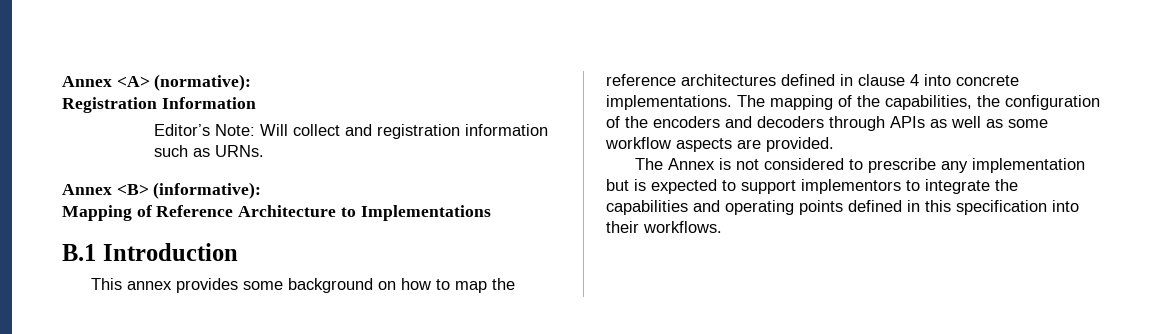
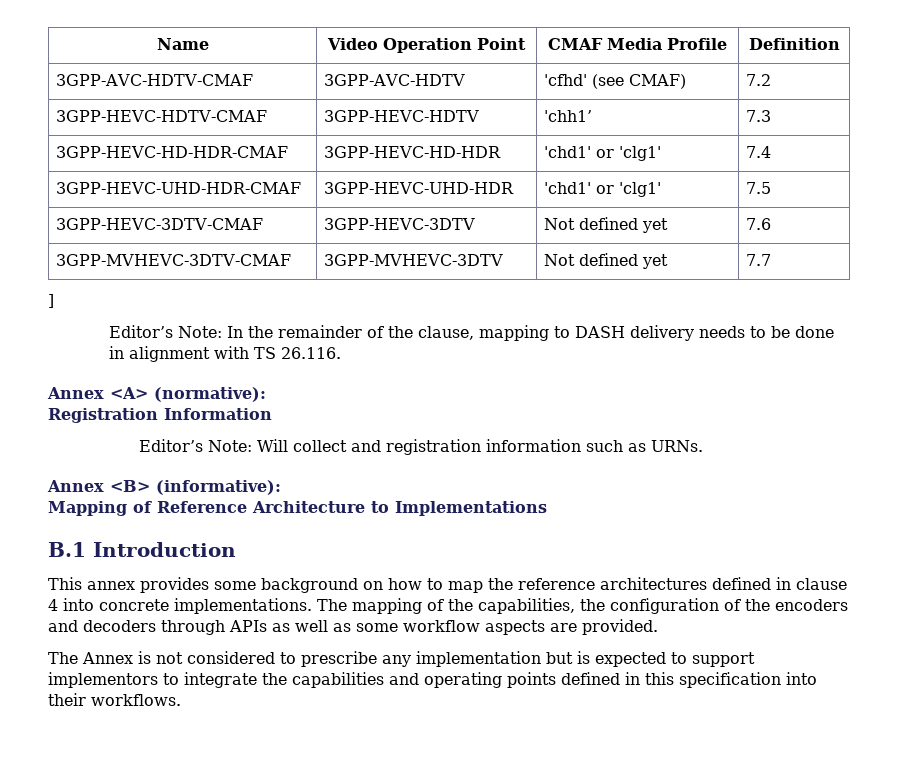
(62, 81) none -> [156,38,209,50] [327,38,526,53] [548,38,727,50] [748,38,840,50] [55,74,253,86] [323,74,465,86] [543,74,686,89] [745,74,771,86] [55,110,267,122] [323,110,479,122] [543,110,592,122] [745,110,771,122] [55,146,288,158] [323,146,501,158] [543,146,661,161] [745,146,771,158] [55,182,301,194] [323,182,514,194] [543,182,661,197] [745,182,771,194] [55,218,263,230] [323,218,475,230] [543,217,668,233] [745,218,771,230] [55,254,291,266] [323,254,503,266] [543,253,668,269] [745,254,771,266] [48,294,54,308] [108,325,834,341] [108,346,341,362] Name | Video Operation Point | CMAF Media Profile | Definition // 3GPP-AVC-HDTV-CMAF | 3GPP-AVC-HDTV | 'cfhd' (see CMAF) | 7.2 // 3GPP-HEVC-HDTV-CMAF | 3GPP-HEVC-HDTV | 'chh1’ | 7.3 // 3GPP-HEVC-HD-HDR-CMAF | 3GPP-HEVC-HD-HDR | 'chd1' or 'clg1' | 7.4 // 3GPP-HEVC-UHD-HDR-CMAF | 3GPP-HEVC-UHD-HDR | 'chd1' or 'clg1' | 7.5 // 3GPP-HEVC-3DTV-CMAF | 3GPP-HEVC-3DTV | Not defined yet | 7.6 // 3GPP-MVHEVC-3DTV-CMAF | 3GPP-MVHEVC-3DTV | Not defined yet | 7.7 // ] // Editor’s Note: In the remainder of the clause, mapping to DASH delivery needs to be done in alignment with TS 26.116. //

